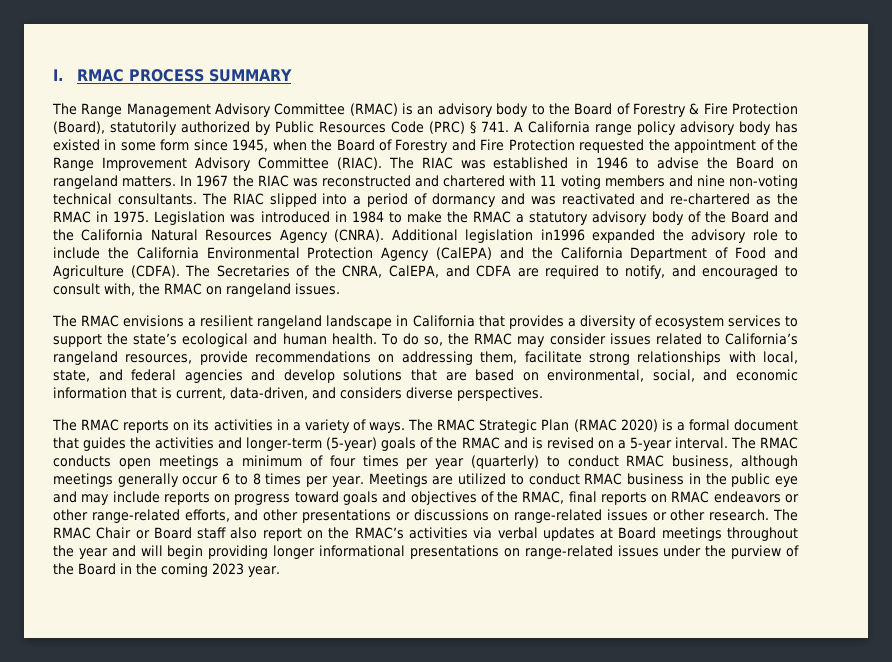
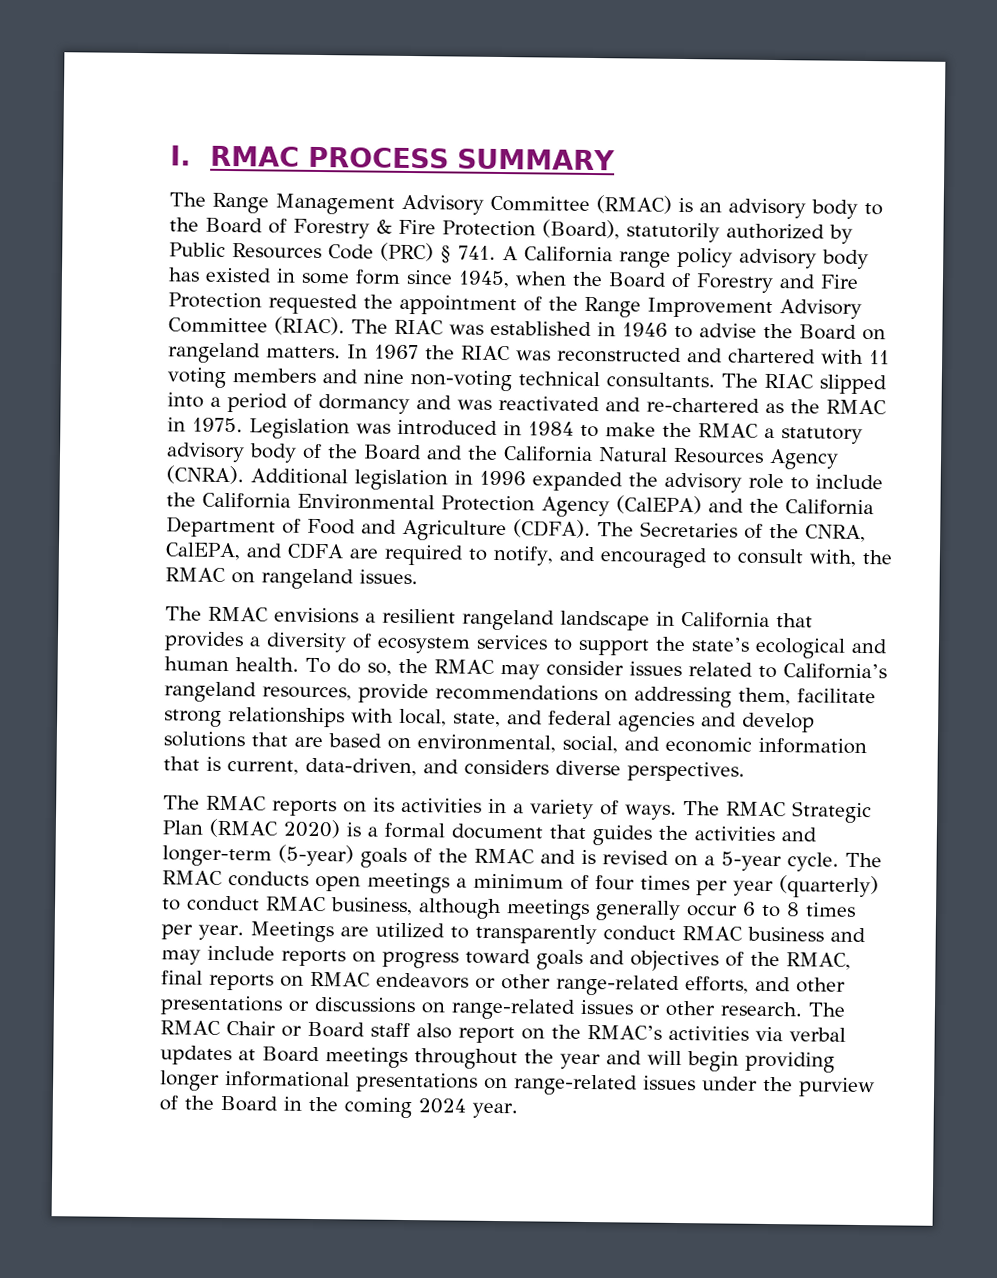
[540,229,585,241] in1996 -> [454,470,526,486] in 1996
[674,437,728,449] interval. -> [787,852,839,872] cycle.
(524, 479) none -> [474,923,597,945] transparently
[688,473,798,487] in the public eye -> (824, 934) none
[212,563,244,575] 2023 -> [418,1098,466,1114] 2024

